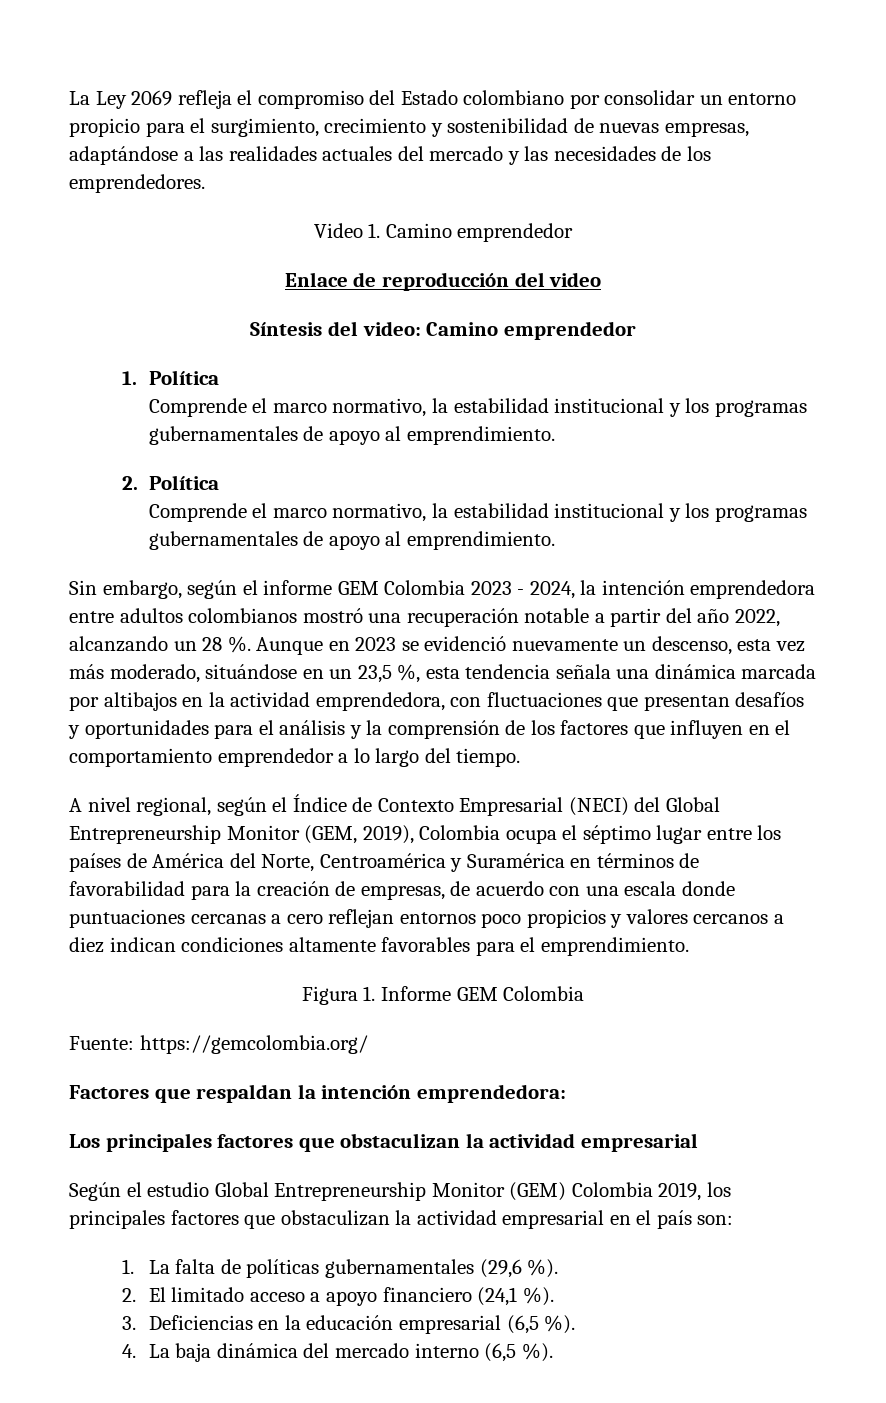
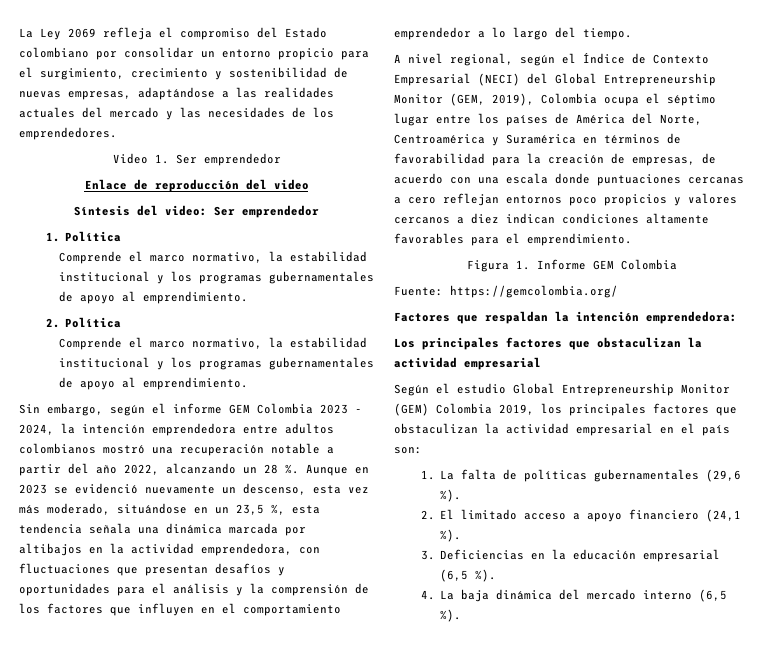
[385,223,452,238] Camino -> [175,154,197,164] Ser
[426,322,499,336] Camino -> [214,206,235,216] Ser

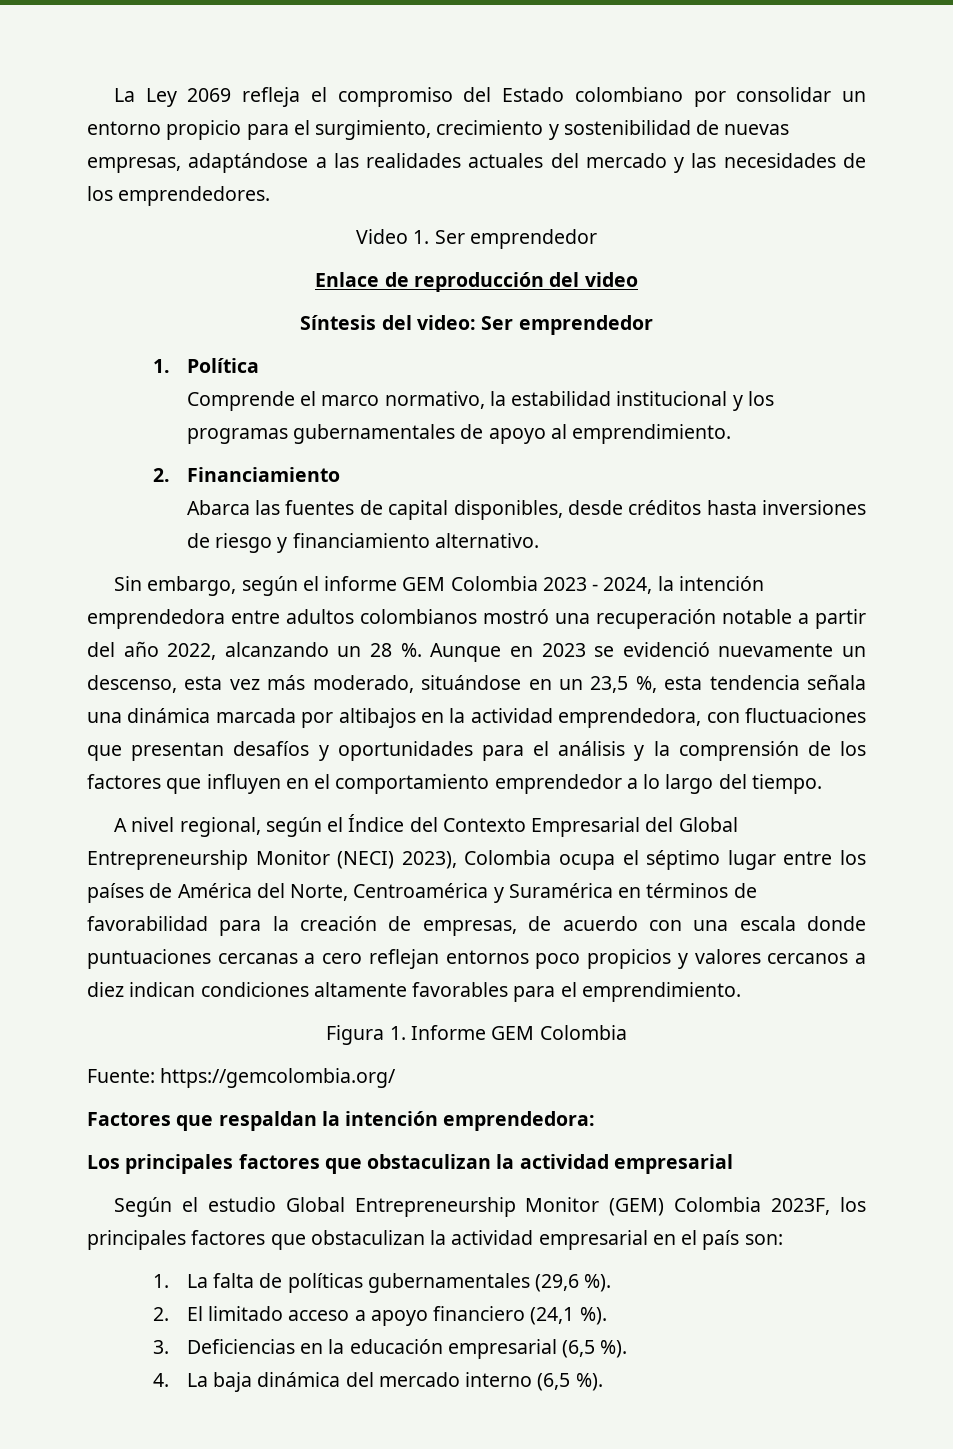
[65,317,122,328] [58,337,367,350] [58,357,374,370] [58,377,248,390] Política // Comprende el marco normativo, la estabilidad institucional y los programas gubernamentales de apoyo al emprendimiento. -> [186,467,340,482] [186,500,866,520] [186,533,539,553] Financiamiento // Abarca las fuentes de capital disponibles, desde créditos hasta inversiones de riesgo y financiamiento alternativo.
[632,53,646,64] de -> [409,817,438,832] del
[478,73,520,86] (NECI) -> (641, 827) none
[450,93,534,106] (GEM, 2019), -> [337,851,457,869] (NECI) 2023),
[499,404,534,415] 2019, -> [771,1198,831,1215] 2023F,

